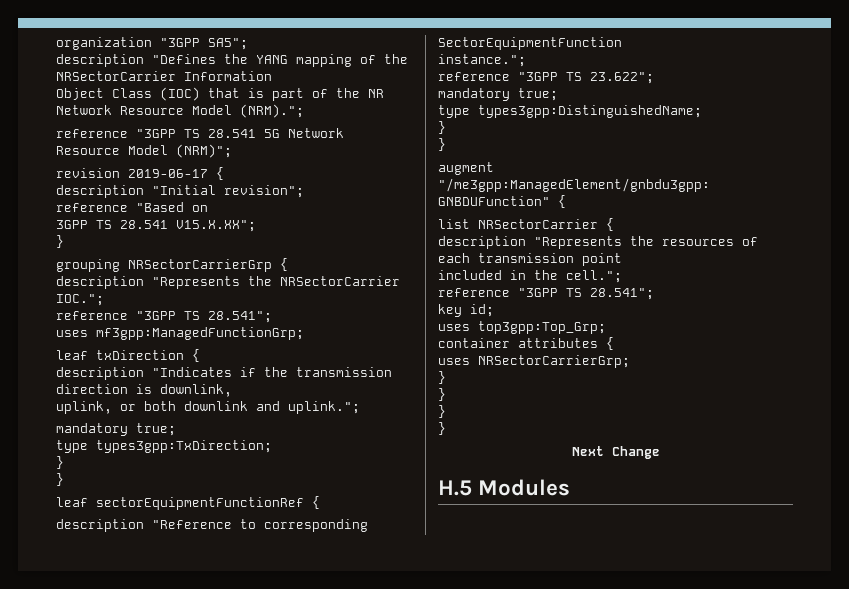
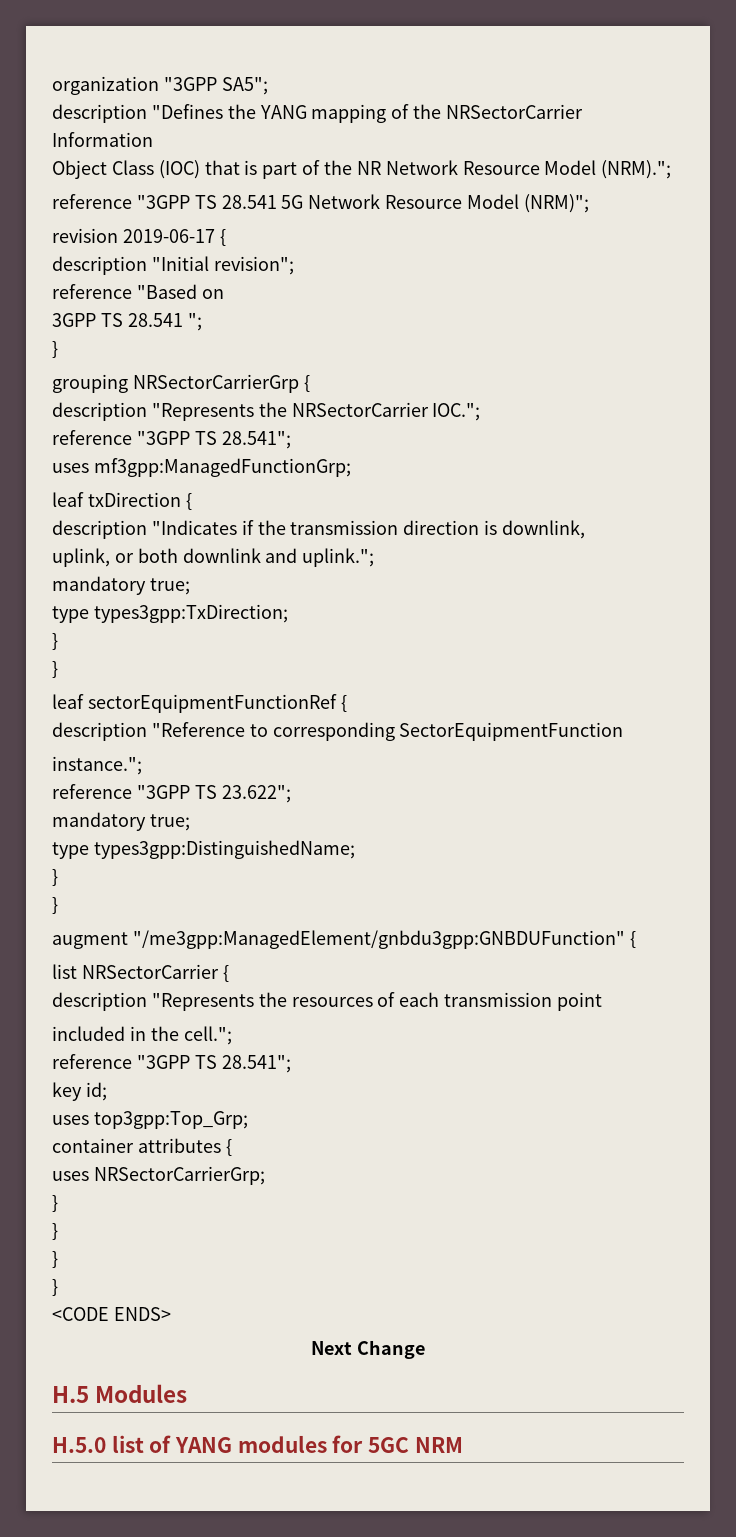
[176,220,256,232] V15.X.XX"; -> [187,313,202,331] ";
(446, 428) none -> [52,1307,171,1321] // <CODE ENDS>
(571, 487) none -> [52,1435,463,1453] // H.5.0 list of YANG modules for 5GC NRM

